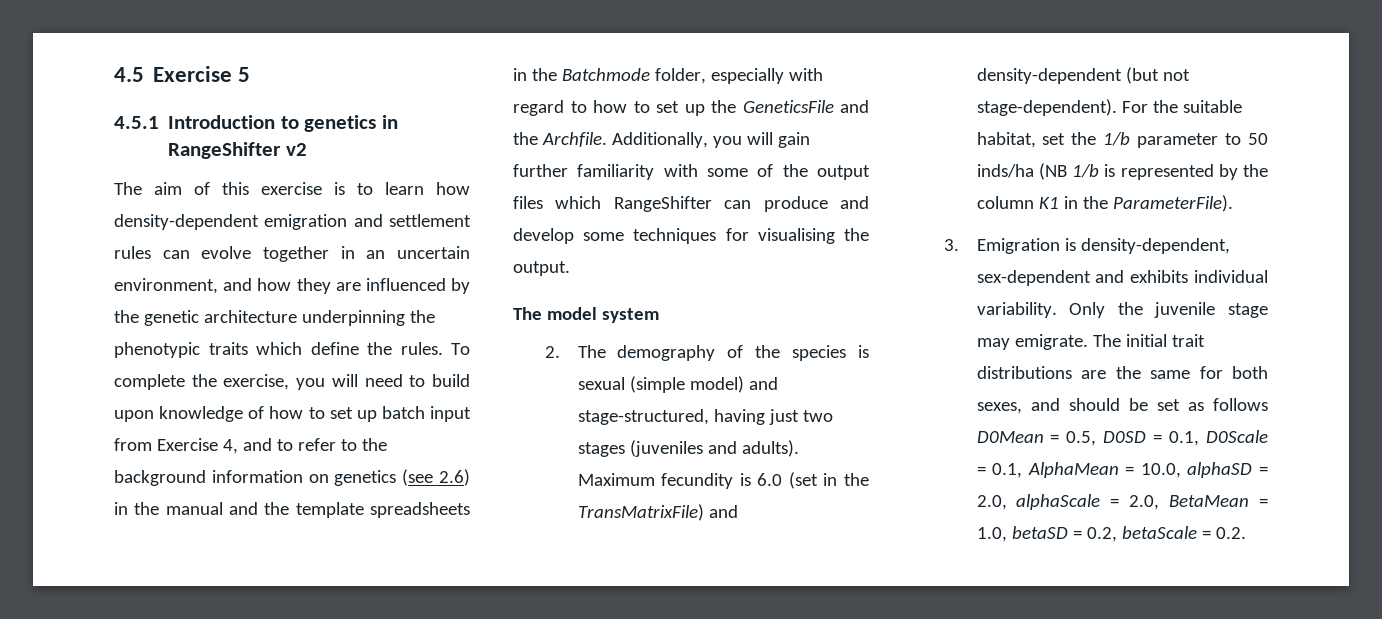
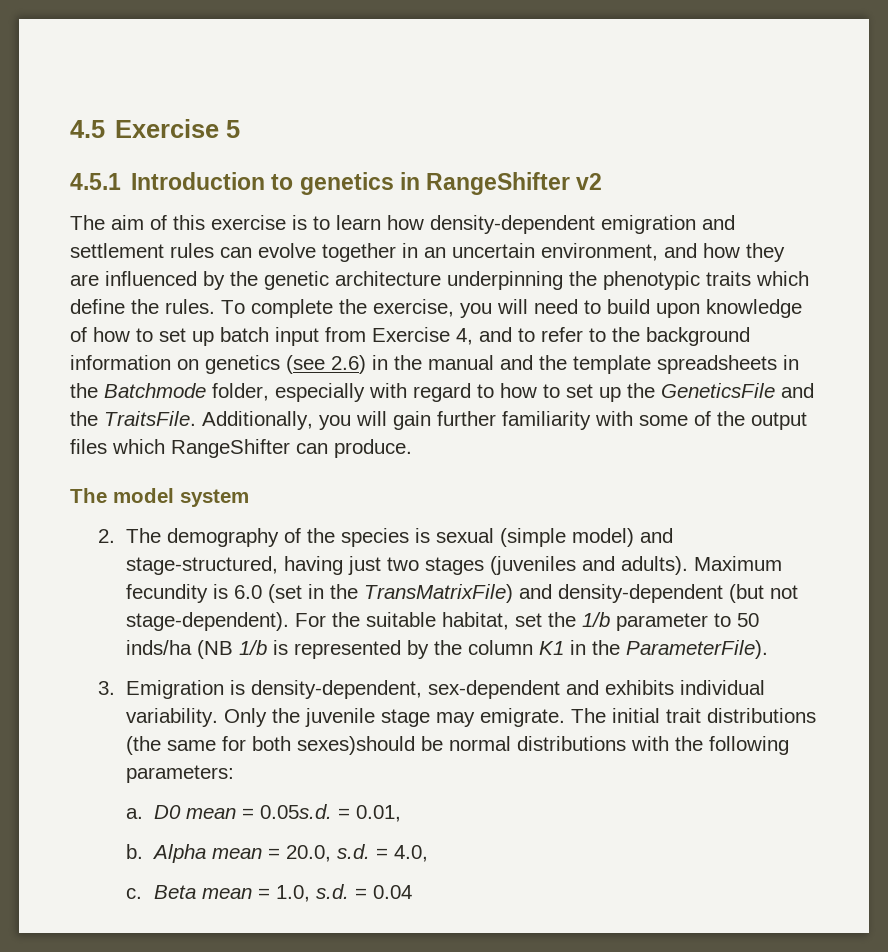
[541,132,607,147] Archfile. -> [104,411,196,426] TraitsFile.
[763,196,869,212] [513,228,869,244] [513,261,570,276] produce and develop some techniques for visualising the output. -> [334,439,412,458] produce.
[1081,366,1141,379] are the -> [126,736,162,755] (the
[976,398,1268,414] [976,430,1268,446] [976,462,1268,478] [976,494,1268,510] [976,526,1246,542] sexes, and should be set as follows D0Mean = 0.5, D0SD = 0.1, D0Scale = 0.1, AlphaMean = 10.0, alphaSD = 2.0, alphaScale = 2.0, BetaMean = 1.0, betaSD = 0.2, betaScale = 0.2. -> [297,736,790,755] [126,765,235,783] [126,804,402,822] [126,844,429,863] [126,884,413,902] sexes)should be normal distributions with the following parameters: // a. D0 mean = 0.05s.d. = 0.01, // b. Alpha mean = 20.0, s.d. = 4.0, // c. Beta mean = 1.0, s.d. = 0.04

